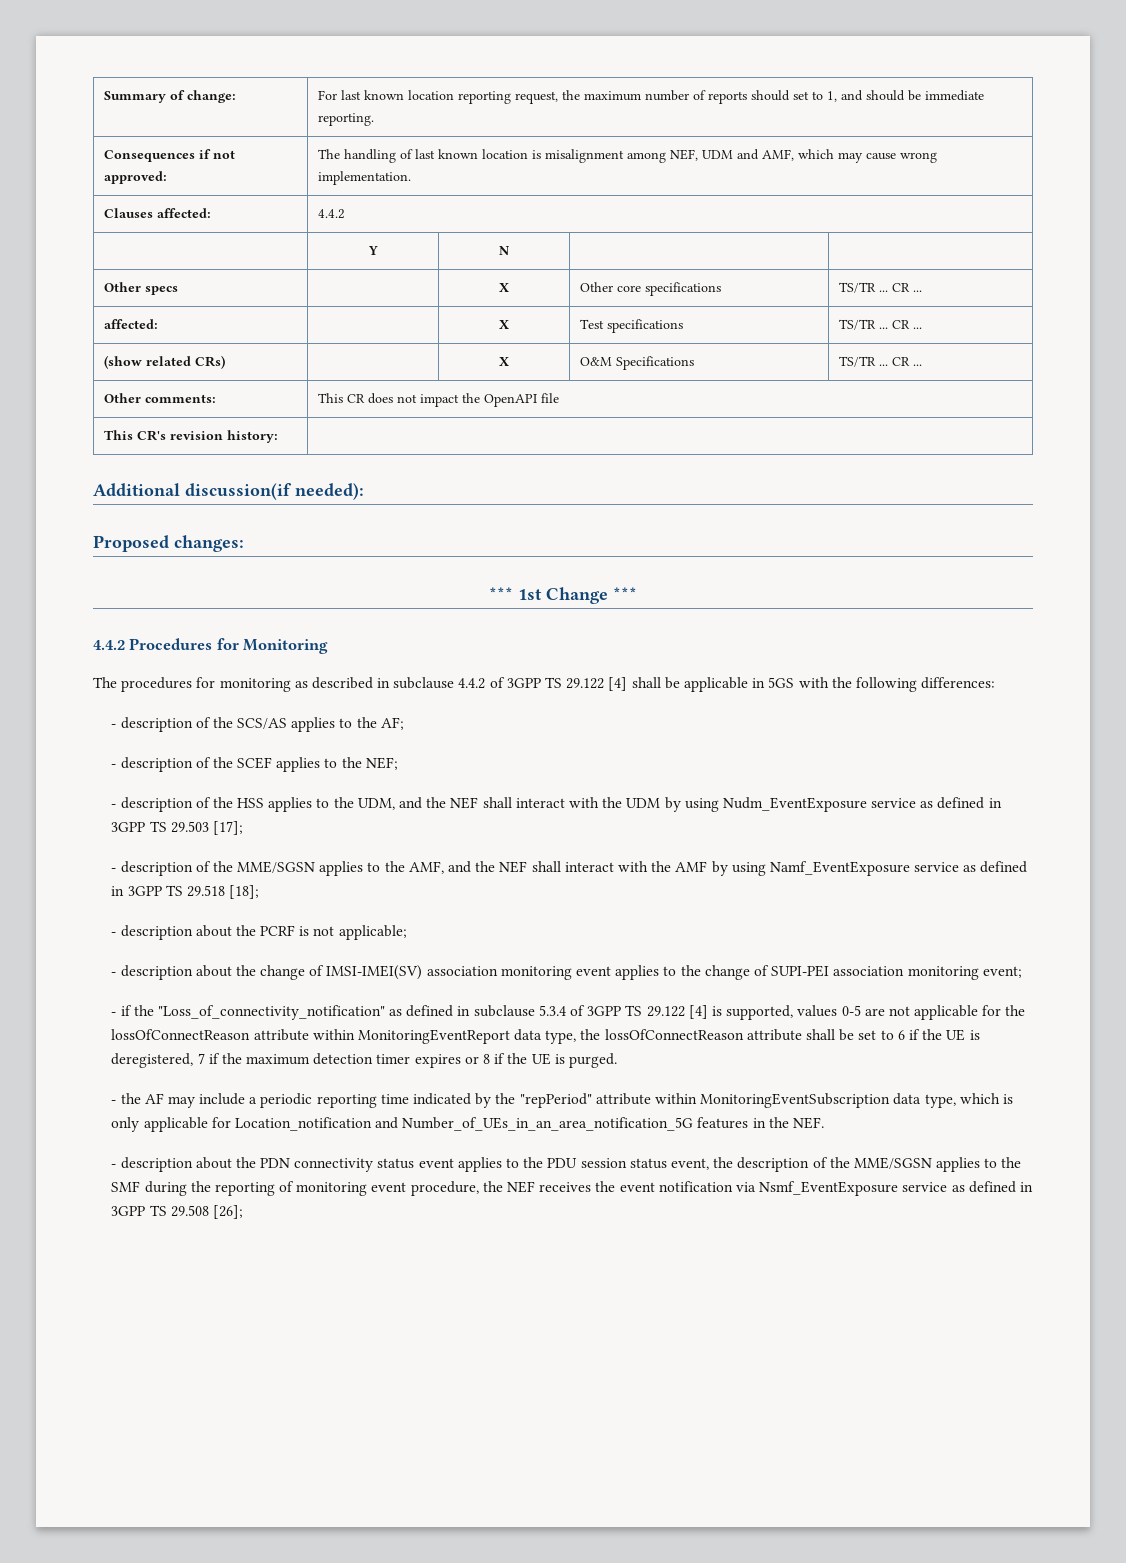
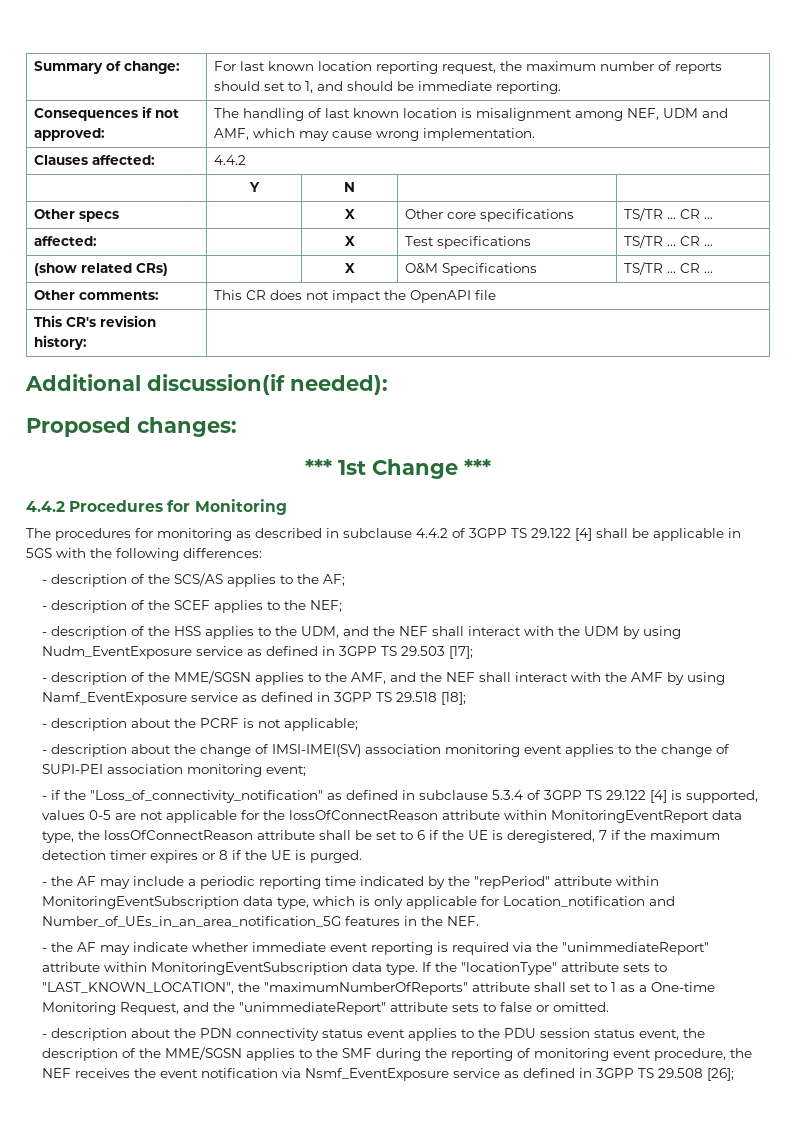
(825, 1123) none -> [42,942,710,955] [42,962,668,975] [42,982,716,995] [42,1002,610,1015] // - the AF may indicate whether immediate event reporting is required via the "unimmediateReport" attribute within MonitoringEventSubscription data type. If the "locationType" attribute sets to "LAST_KNOWN_LOCATION", the "maximumNumberOfReports" attribute shall set to 1 as a One-time Monitoring Request, and the "unimmediateReport" attribute sets to false or omitted.

